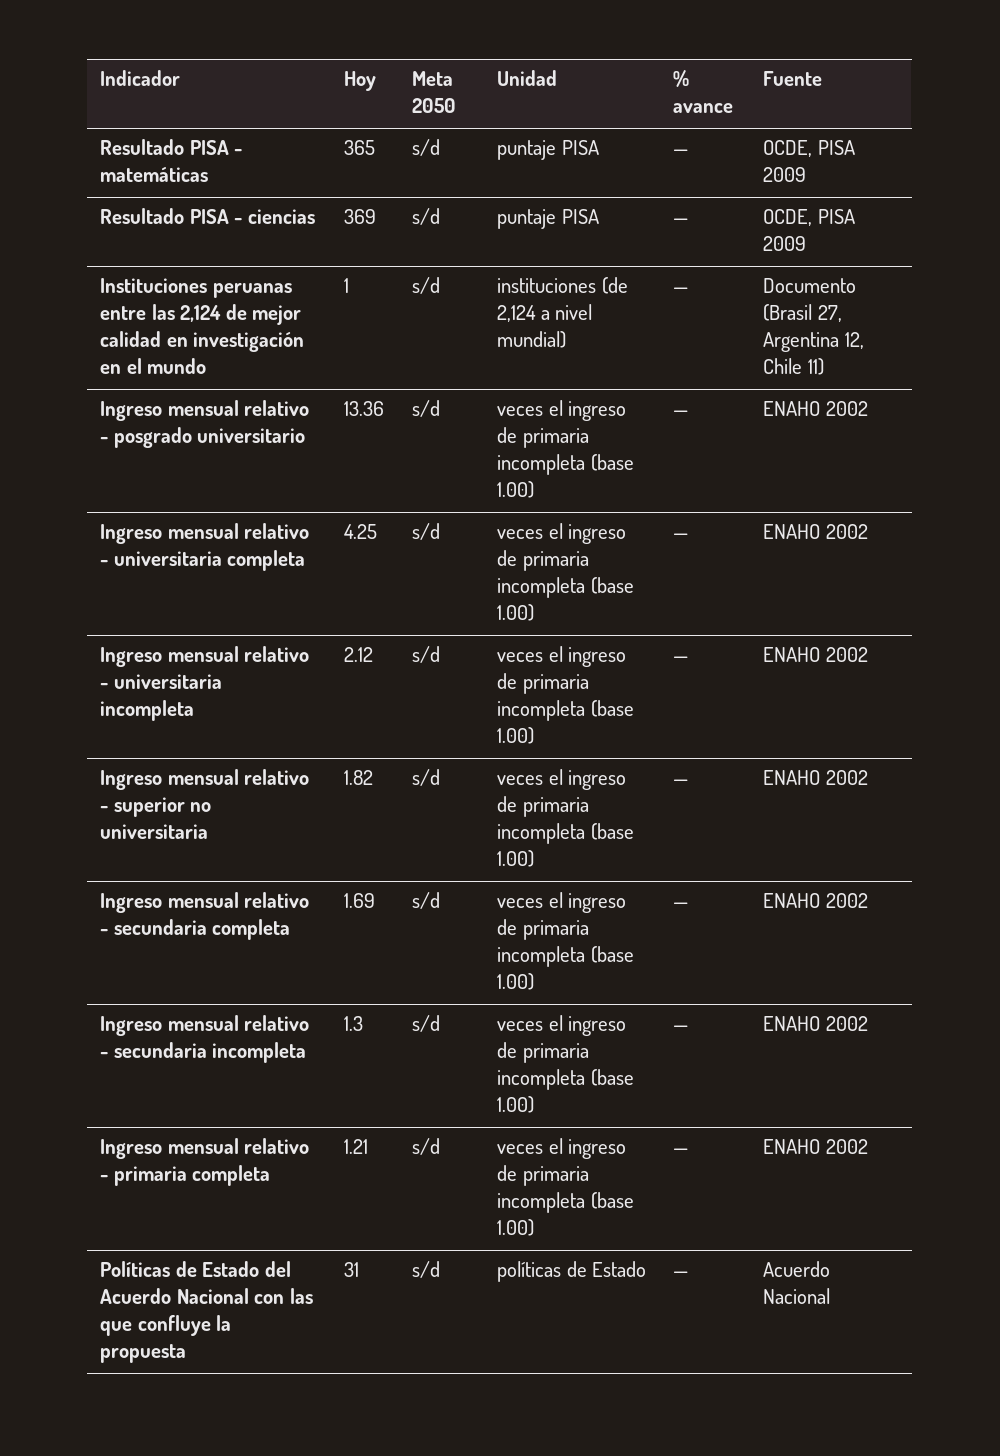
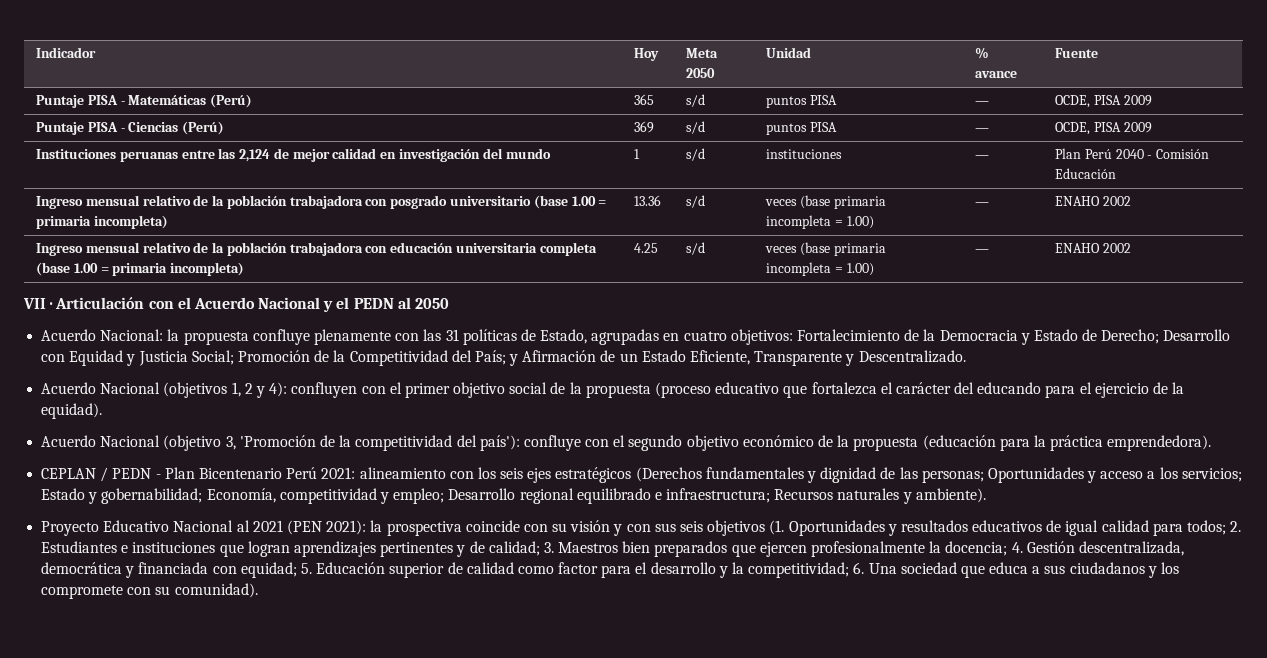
[100,139,243,155] [100,167,209,182] Resultado PISA - matemáticas -> [35,94,253,108] Puntaje PISA - Matemáticas (Perú)
[497,140,599,160] [673,149,689,155] [763,140,855,157] [763,167,807,182] [100,208,315,224] puntaje PISA | — | OCDE, PISA 2009 // Resultado PISA - ciencias -> [765,95,837,108] [974,101,989,105] [1054,95,1152,108] [35,121,225,135] puntos PISA | — | OCDE, PISA 2009 // Puntaje PISA - Ciencias (Perú)
[497,209,557,229] puntaje -> [765,123,807,135] puntos
[100,358,142,374] en el -> [482,148,503,159] del
[601,277,628,294] [497,304,593,322] [497,331,567,348] [673,287,689,293] [763,278,857,293] [763,304,842,322] [763,332,864,352] [763,358,824,375] [100,400,310,421] [100,427,306,448] (de 2,124 a nivel mundial) | — | Documento (Brasil 27, Argentina 12, Chile 11) // Ingreso mensual relativo - posgrado universitario -> [974,155,989,159] [1054,148,1210,159] [1054,168,1116,179] [35,195,607,209] [35,215,168,229] | — | Plan Perú 2040 - Comisión Educación // Ingreso mensual relativo de la población trabajadora con posgrado universitario (base 1.00 = primaria incompleta)
[548,400,627,421] [497,427,589,448] [497,454,634,475] [497,481,535,498] [673,410,689,416] [763,401,868,416] [100,523,310,544] [100,550,306,571] el ingreso de primaria incompleta (base 1.00) | — | ENAHO 2002 // Ingreso mensual relativo - universitaria completa -> [799,195,886,209] [765,215,874,229] [974,202,989,206] [1054,196,1131,206] [35,242,597,256] [35,262,245,276] (base primaria incompleta = 1.00) | — | ENAHO 2002 // Ingreso mensual relativo de la población trabajadora con educación universitaria completa (base 1.00 = primaria incompleta)
[548,523,627,544] [497,550,589,571] [497,577,634,598] [497,604,535,621] [673,533,689,539] [763,524,868,539] [100,646,310,667] [100,674,222,689] [100,700,195,721] [344,647,374,662] [412,646,441,663] [497,646,627,667] [497,673,589,694] [497,700,634,721] [497,727,535,744] [673,656,689,662] [763,647,868,662] [100,769,310,790] [100,797,212,817] [100,824,209,839] [344,770,374,785] [412,769,441,786] [497,769,627,790] [497,796,589,817] [497,823,634,844] [497,850,535,867] [673,779,689,785] [763,770,868,785] [100,892,310,913] [100,919,291,940] [344,893,376,908] [412,892,441,909] [497,892,627,913] [497,919,589,940] [497,946,634,967] [497,973,535,990] [673,902,689,908] [763,893,868,908] [100,1015,310,1036] [100,1042,307,1063] [344,1016,364,1031] [412,1015,441,1032] [497,1015,627,1036] [497,1042,589,1063] [497,1069,634,1090] [497,1096,535,1113] [673,1025,689,1031] [763,1016,868,1031] [100,1138,310,1159] [100,1165,271,1186] [344,1139,369,1154] [412,1138,441,1155] [497,1138,627,1159] [497,1165,589,1186] [497,1192,634,1213] [497,1219,535,1236] [673,1148,689,1154] [763,1139,868,1154] [100,1261,291,1277] [100,1288,313,1304] [100,1315,232,1336] [100,1344,187,1363] [344,1262,360,1277] [412,1261,441,1278] [497,1261,647,1282] [673,1271,689,1277] [763,1261,831,1277] [763,1288,831,1304] el ingreso de primaria incompleta (base 1.00) | — | ENAHO 2002 // Ingreso mensual relativo - universitaria incompleta | 2.12 | s/d | veces el ingreso de primaria incompleta (base 1.00) | — | ENAHO 2002 // Ingreso mensual relativo - superior no universitaria | 1.82 | s/d | veces el ingreso de primaria incompleta (base 1.00) | — | ENAHO 2002 // Ingreso mensual relativo - secundaria completa | 1.69 | s/d | veces el ingreso de primaria incompleta (base 1.00) | — | ENAHO 2002 // Ingreso mensual relativo - secundaria incompleta | 1.3 | s/d | veces el ingreso de primaria incompleta (base 1.00) | — | ENAHO 2002 // Ingreso mensual relativo - primaria completa | 1.21 | s/d | veces el ingreso de primaria incompleta (base 1.00) | — | ENAHO 2002 // Políticas de Estado del Acuerdo Nacional con las que confluye la propuesta | 31 | s/d | políticas de Estado | — | Acuerdo Nacional -> [799,242,886,256] [765,262,874,276] [974,249,989,253] [1054,243,1131,253] [23,297,450,312] [41,329,1231,345] [41,350,966,366] [41,382,1185,398] [41,403,103,419] [41,435,1212,451] [41,467,1242,483] [41,488,986,504] [41,520,1242,536] [41,541,1184,557] [41,562,1180,578] [41,583,258,599] (base primaria incompleta = 1.00) | — | ENAHO 2002 // VII · Articulación con el Acuerdo Nacional y el PEDN al 2050 // Acuerdo Nacional: la propuesta confluye plenamente con las 31 políticas de Estado, agrupadas en cuatro objetivos: Fortalecimiento de la Democracia y Estado de Derecho; Desarrollo con Equidad y Justicia Social; Promoción de la Competitividad del País; y Afirmación de un Estado Eficiente, Transparente y Descentralizado. // Acuerdo Nacional (objetivos 1, 2 y 4): confluyen con el primer objetivo social de la propuesta (proceso educativo que fortalezca el carácter del educando para el ejercicio de la equidad). // Acuerdo Nacional (objetivo 3, 'Promoción de la competitividad del país'): confluye con el segundo objetivo económico de la propuesta (educación para la práctica emprendedora). // CEPLAN / PEDN - Plan Bicentenario Perú 2021: alineamiento con los seis ejes estratégicos (Derechos fundamentales y dignidad de las personas; Oportunidades y acceso a los servicios; Estado y gobernabilidad; Economía, competitividad y empleo; Desarrollo regional equilibrado e infraestructura; Recursos naturales y ambiente). // Proyecto Educativo Nacional al 2021 (PEN 2021): la prospectiva coincide con su visión y con sus seis objetivos (1. Oportunidades y resultados educativos de igual calidad para todos; 2. Estudiantes e instituciones que logran aprendizajes pertinentes y de calidad; 3. Maestros bien preparados que ejercen profesionalmente la docencia; 4. Gestión descentralizada, democrática y financiada con equidad; 5. Educación superior de calidad como factor para el desarrollo y la competitividad; 6. Una sociedad que educa a sus ciudadanos y los compromete con su comunidad).

